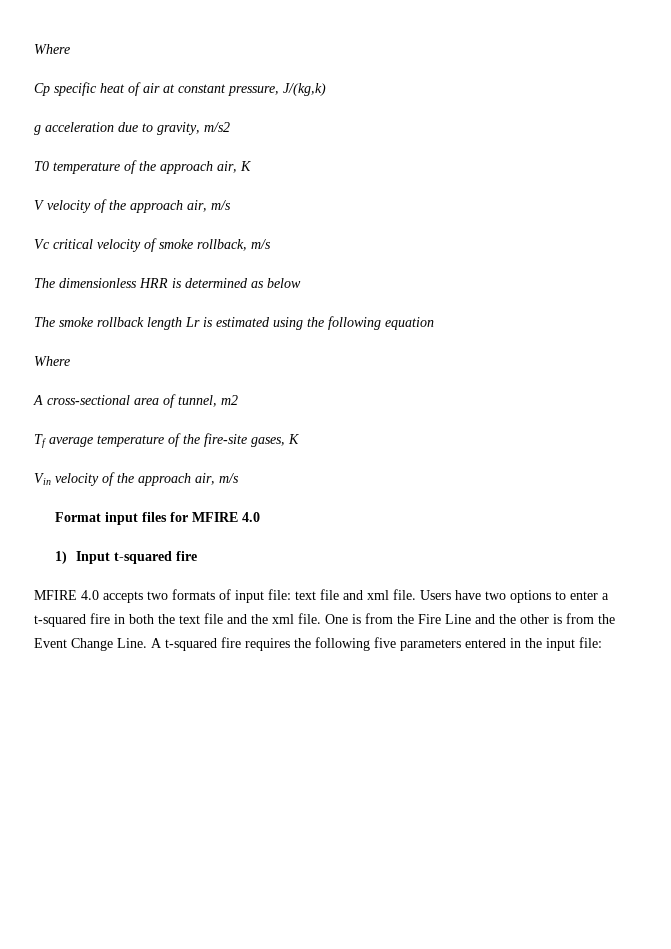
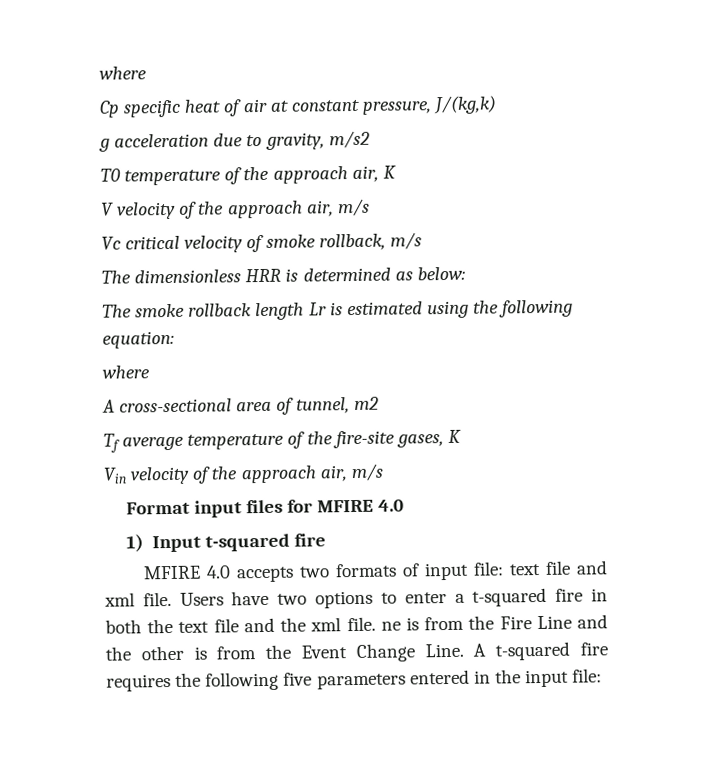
[34,44,70,54] Where -> [99,66,147,80] where
[267,278,301,288] below -> [416,266,465,281] below:
[385,317,434,330] [34,356,70,366] equation // Where -> [102,330,174,349] [102,365,150,379] equation: // where
[325,614,348,624] One -> [380,621,401,631] ne

